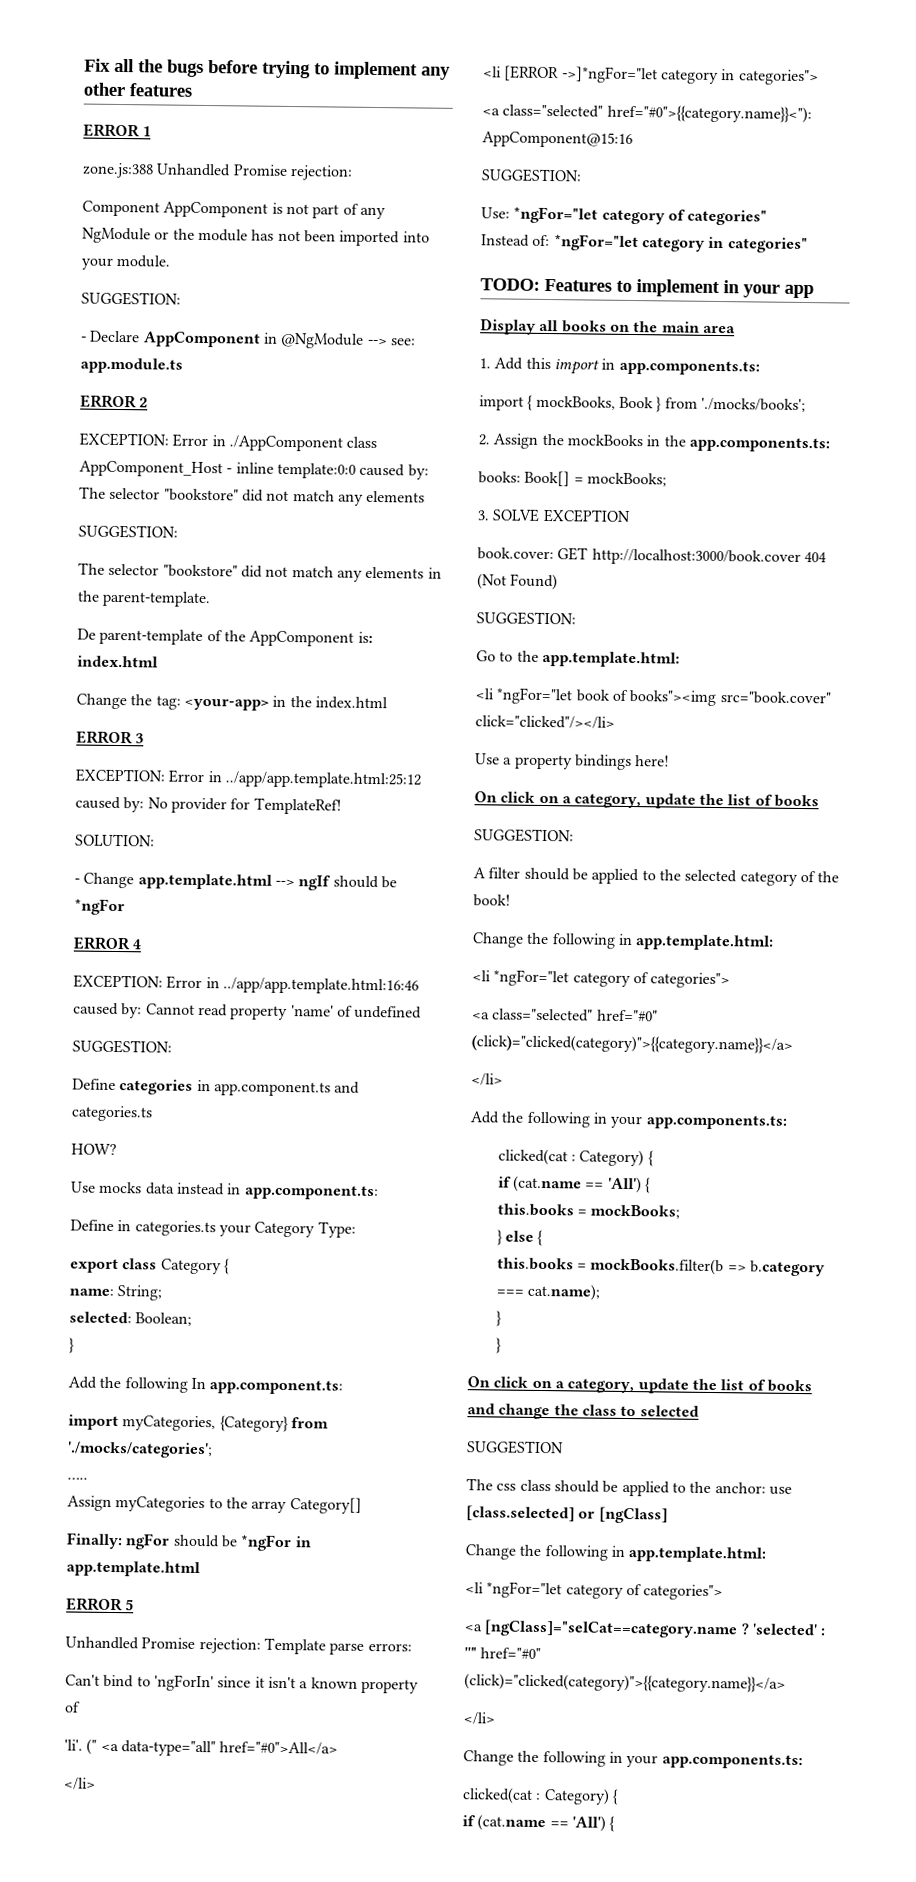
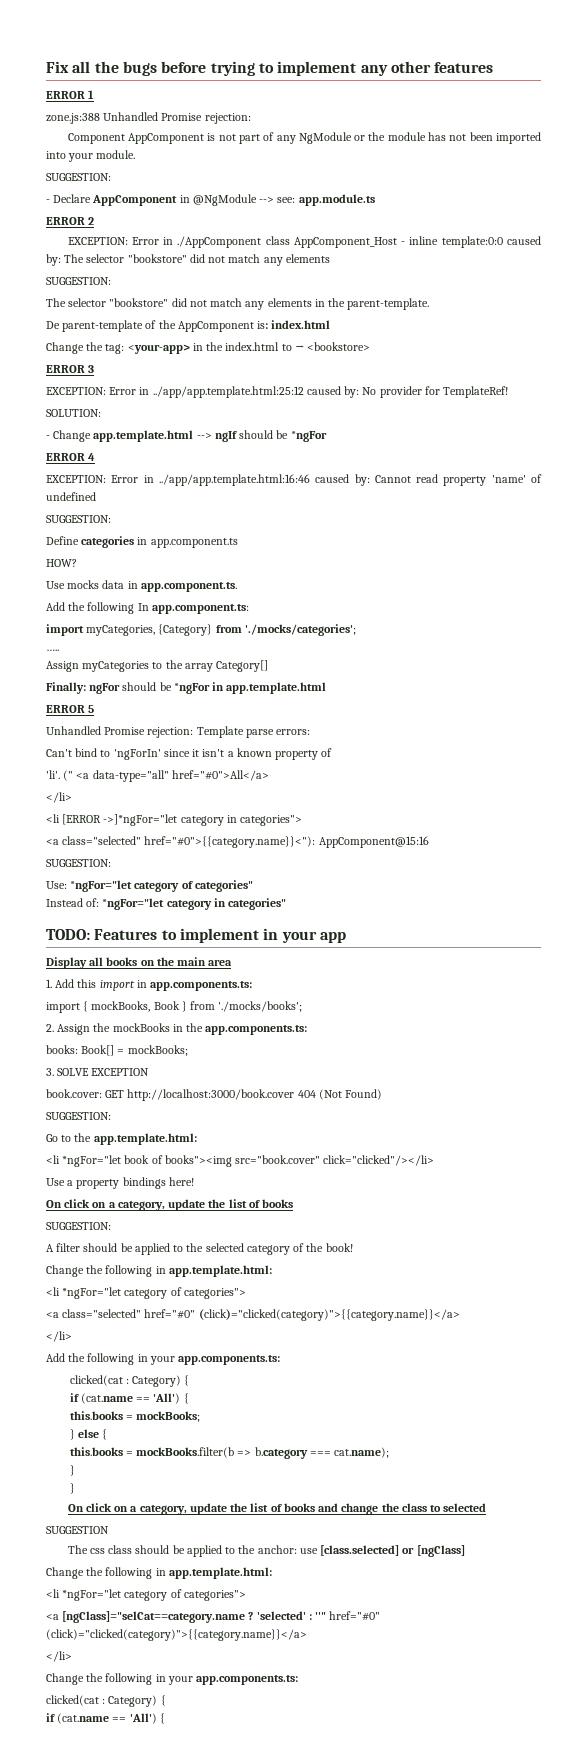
(388, 703) none -> [281,342,371,351] to → <bookstore>
[334,1081,361,1094] [71,1105,153,1122] and categories.ts -> (238, 543) none
[176,1182,379,1201] [70,1219,356,1238] [70,1258,230,1275] [69,1285,163,1301] [69,1311,193,1326] [69,1337,75,1354] instead in app.component.ts: // Define in categories.ts your Category Type: // export class Category { // name: String; // selected: Boolean; // } -> [127,581,237,592] in app.component.ts.

